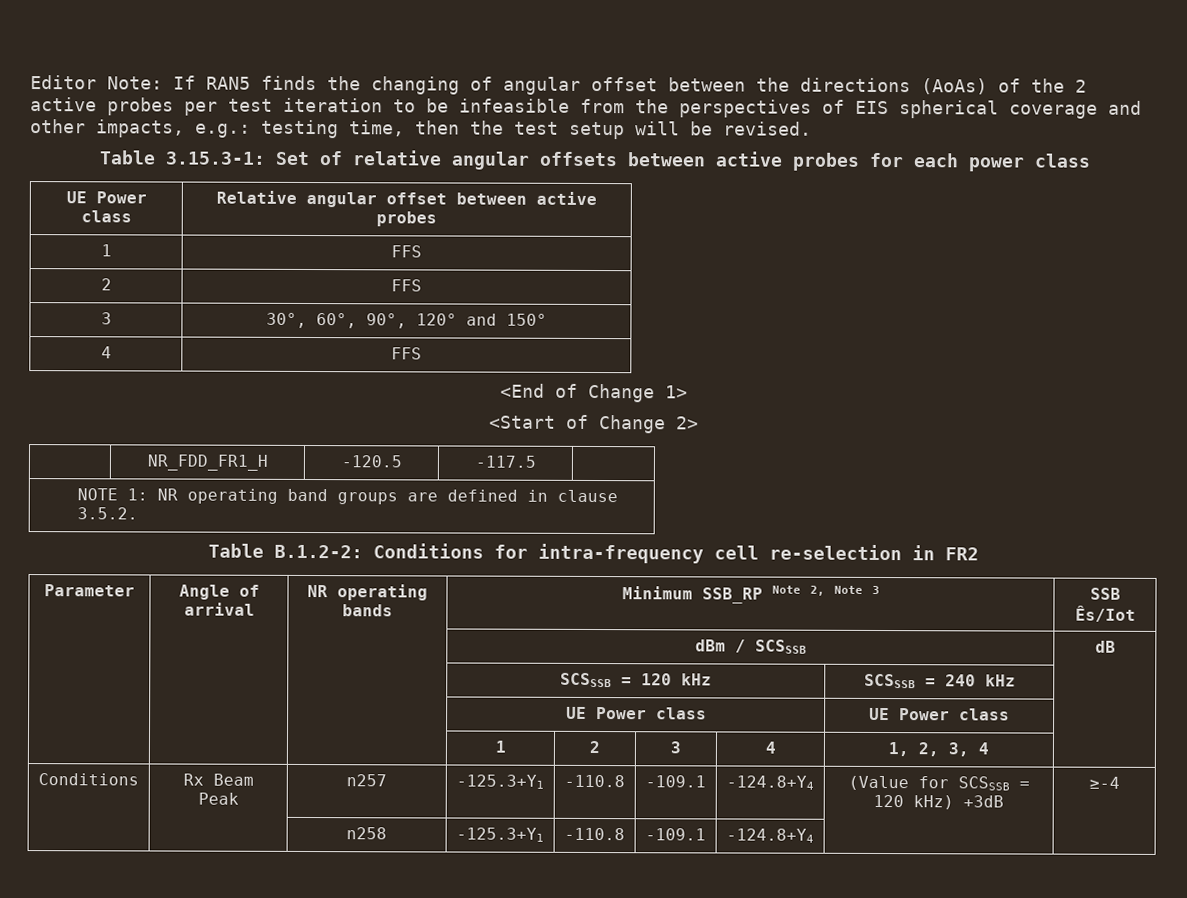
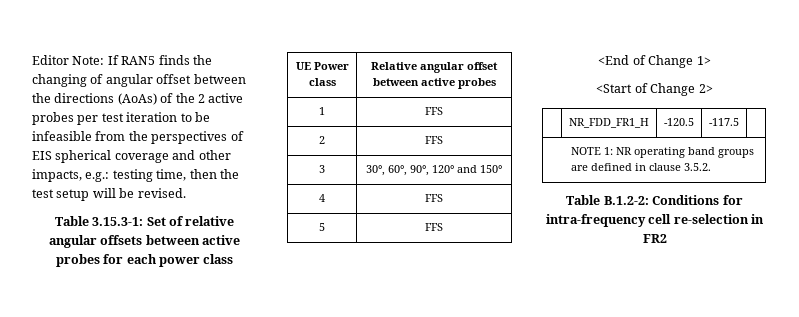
(423, 353) none -> [319,223,325,231] [425,223,443,231] // 5 | FFS
[44,584,135,597] [178,584,260,600] [183,602,255,616] [307,584,429,601] [342,604,394,617] [621,585,880,604] [1089,587,1121,600] [1074,605,1136,622] [694,639,807,654] [1094,640,1116,653] [560,672,712,688] [863,673,1016,689] [565,706,707,720] [869,707,1010,721] [494,740,506,753] [589,740,600,754] [670,741,681,754] [764,741,776,754] [888,742,989,757] [38,773,139,786] [182,773,254,786] [197,792,239,805] [346,774,388,787] [456,774,544,789] [564,774,625,788] [645,775,706,788] [726,775,814,790] [847,775,1030,791] [873,794,1004,810] [1088,776,1120,789] [346,827,388,840] [456,827,544,842] [564,827,625,841] [645,828,706,841] [726,828,814,843] // Parameter | Angle of arrival | NR operating bands | Minimum SSB_RP Note 2, Note 3 | SSB Ês/Iot // | | | dBm / SCSSSB | dB // | | | SCSSSB = 120 kHz | SCSSSB = 240 kHz | // | | | UE Power class | UE Power class | // | | | 1 | 2 | 3 | 4 | 1, 2, 3, 4 | // Conditions | Rx Beam Peak | n257 | -125.3+Y1 | -110.8 | -109.1 | -124.8+Y4 | (Value for SCSSSB = 120 kHz) +3dB | ≥-4 // | | n258 | -125.3+Y1 | -110.8 | -109.1 | -124.8+Y4 | | -> (667, 238) none

